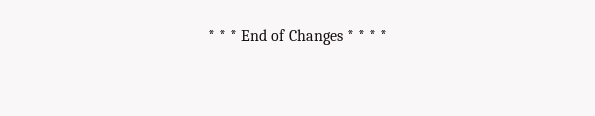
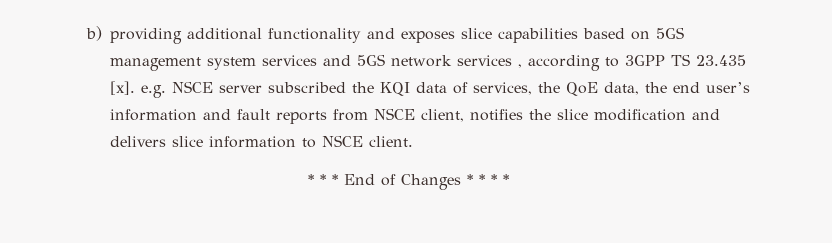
(207, 35) none -> [85,26,684,44] [109,54,746,71] [109,81,750,98] [109,108,720,124] [109,135,413,148] b) providing additional functionality and exposes slice capabilities based on 5GS management system services and 5GS network services , according to 3GPP TS 23.435 [x]. e.g. NSCE server subscribed the KQI data of services, the QoE data, the end user’s information and fault reports from NSCE client, notifies the slice modification and delivers slice information to NSCE client. //

